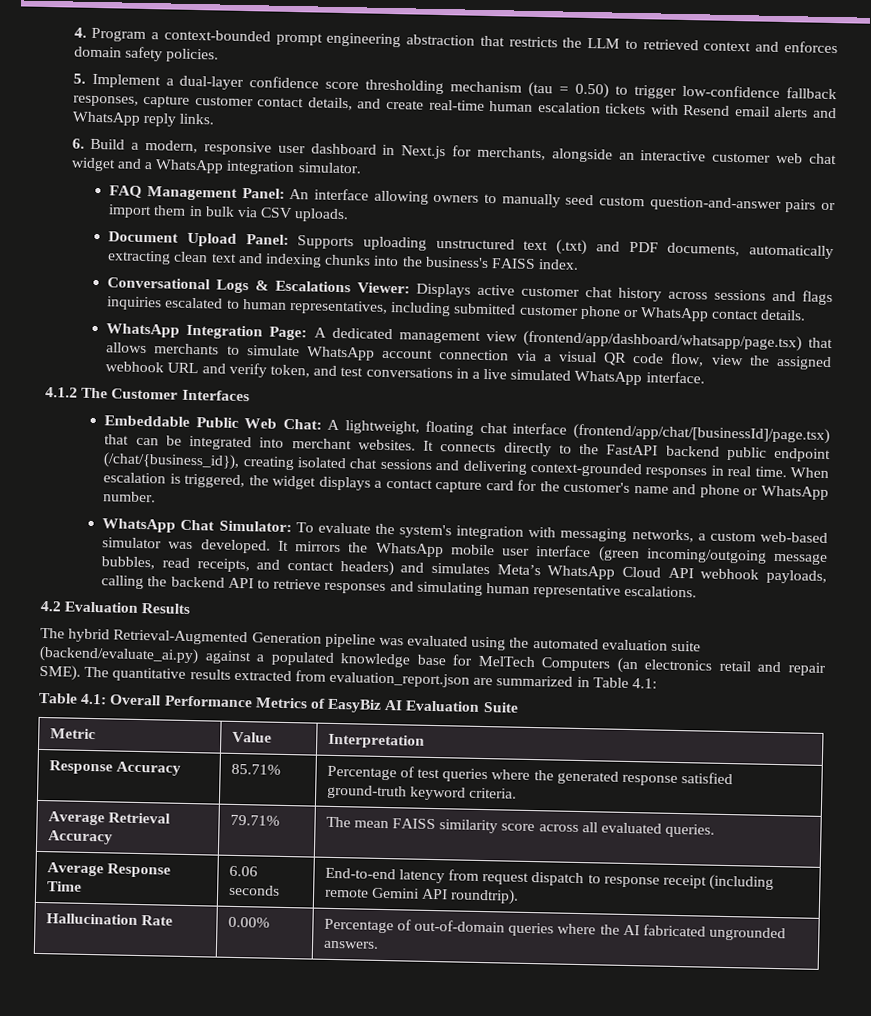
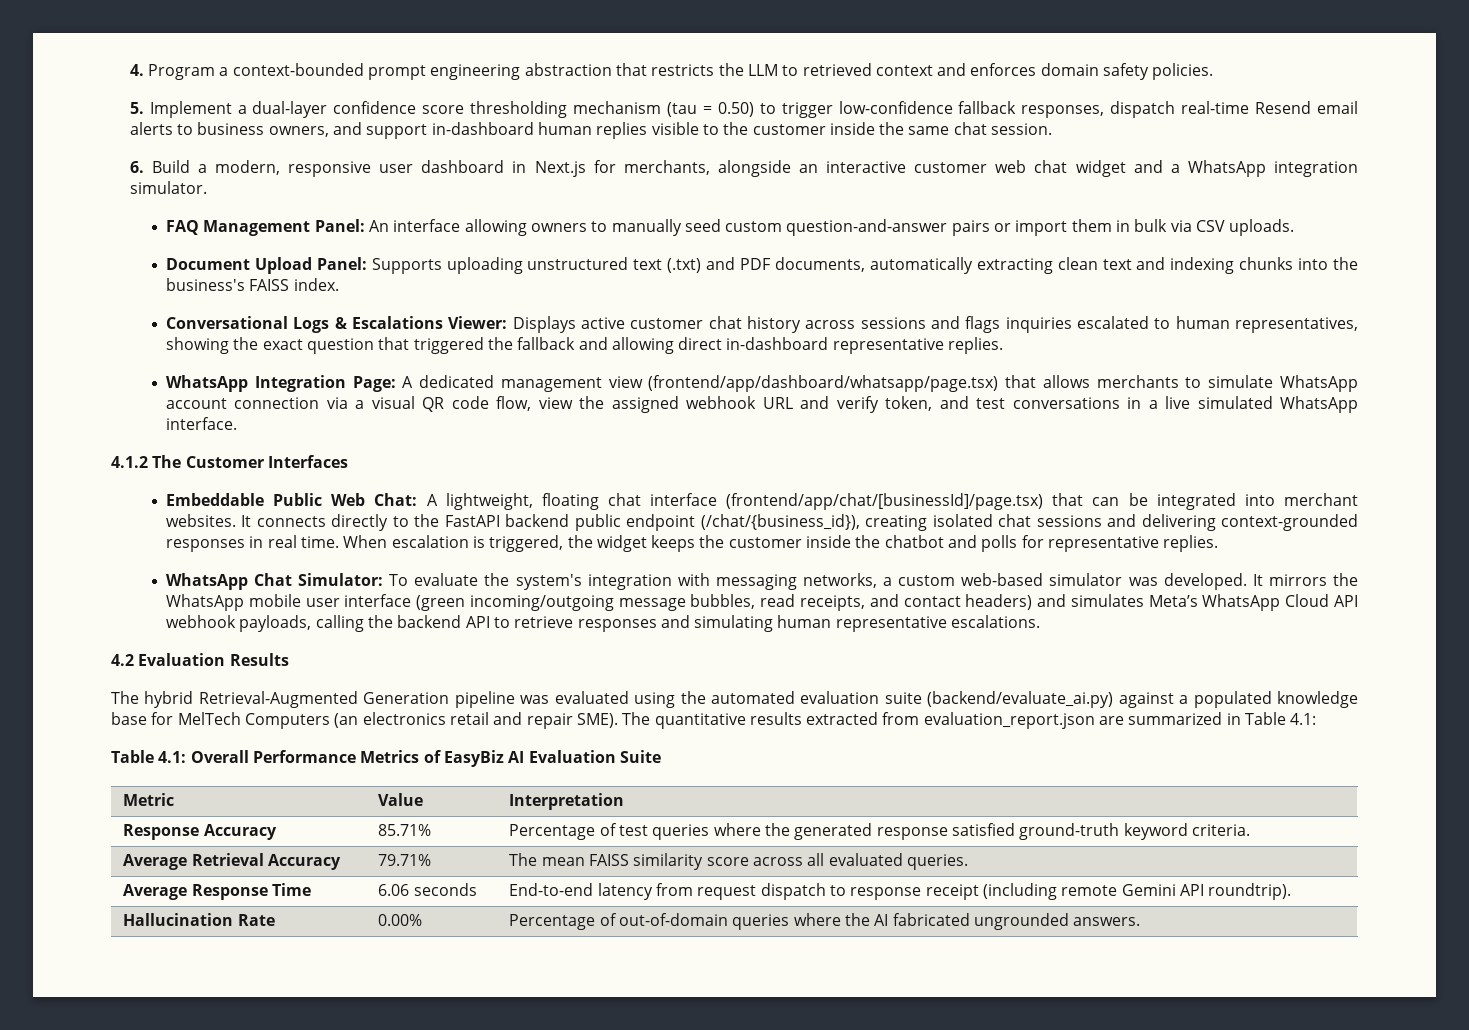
[143,94,837,119] [71,111,214,127] capture customer contact details, and create real-time human escalation tickets with Resend email alerts and WhatsApp reply links. -> [1110,101,1359,118] [129,122,1053,139] dispatch real-time Resend email alerts to business owners, and support in-dashboard human replies visible to the customer inside the same chat session.
[390,302,807,322] including submitted customer phone or WhatsApp contact details. -> [165,337,1004,354] showing the exact question that triggered the fallback and allowing direct in-dashboard representative replies.
[318,476,829,501] [103,491,157,503] displays a contact capture card for the customer's name and phone or WhatsApp number. -> [651,535,1219,552] keeps the customer inside the chatbot and polls for representative replies.

